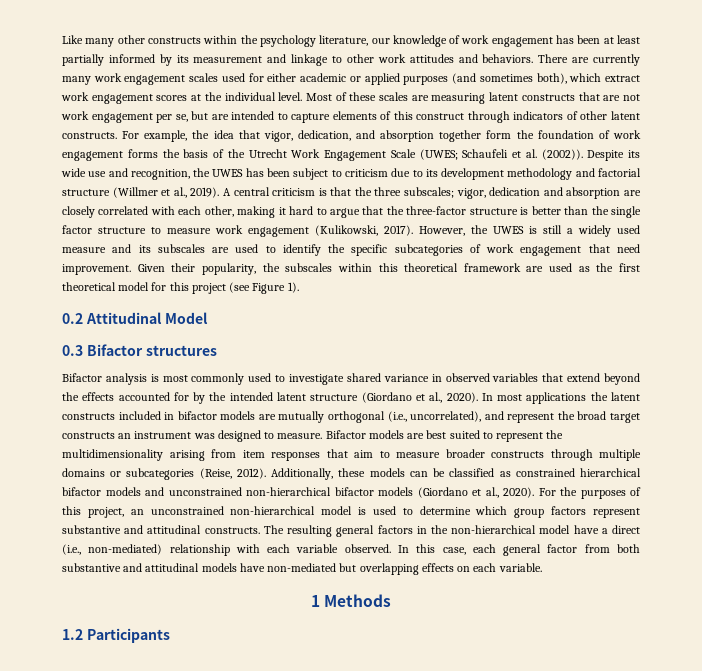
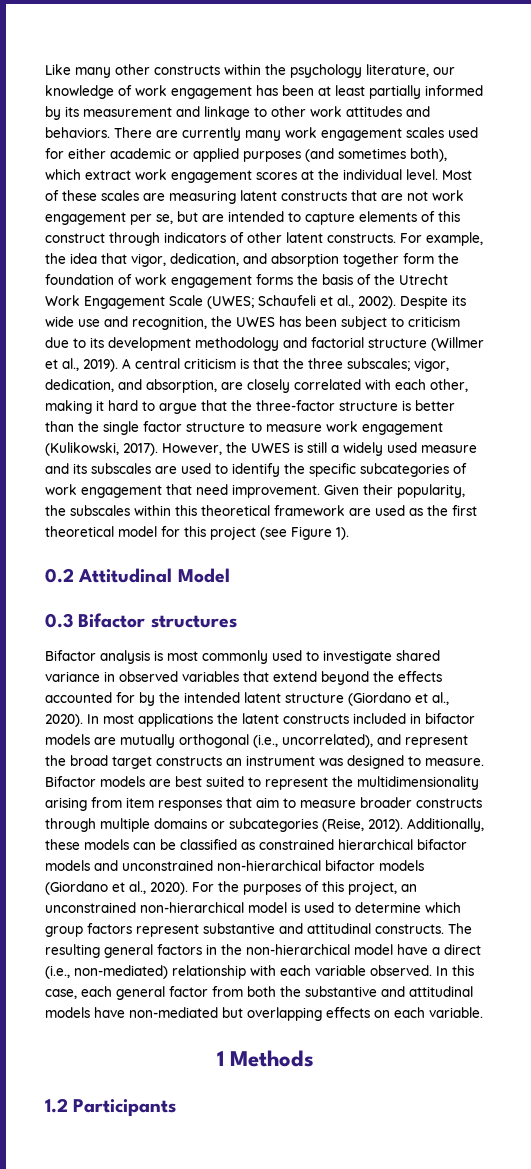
[525,149,583,160] al. (2002)). -> [337,295,396,309] al., 2002).
[489,187,621,199] dedication and absorption -> [45,379,217,393] dedication, and absorption,
(640, 548) none -> [280,986,301,997] the

